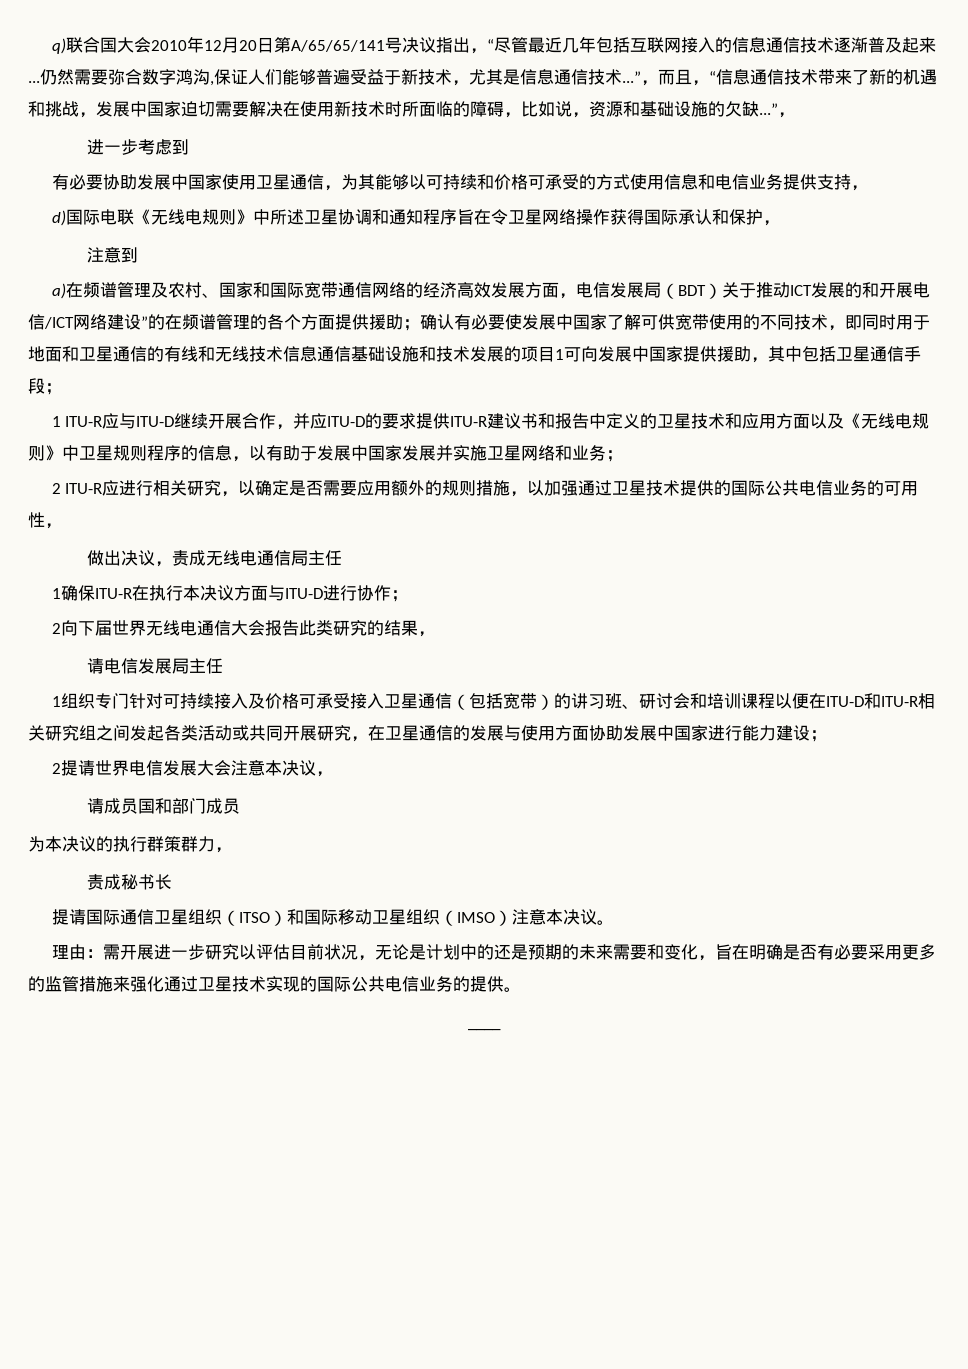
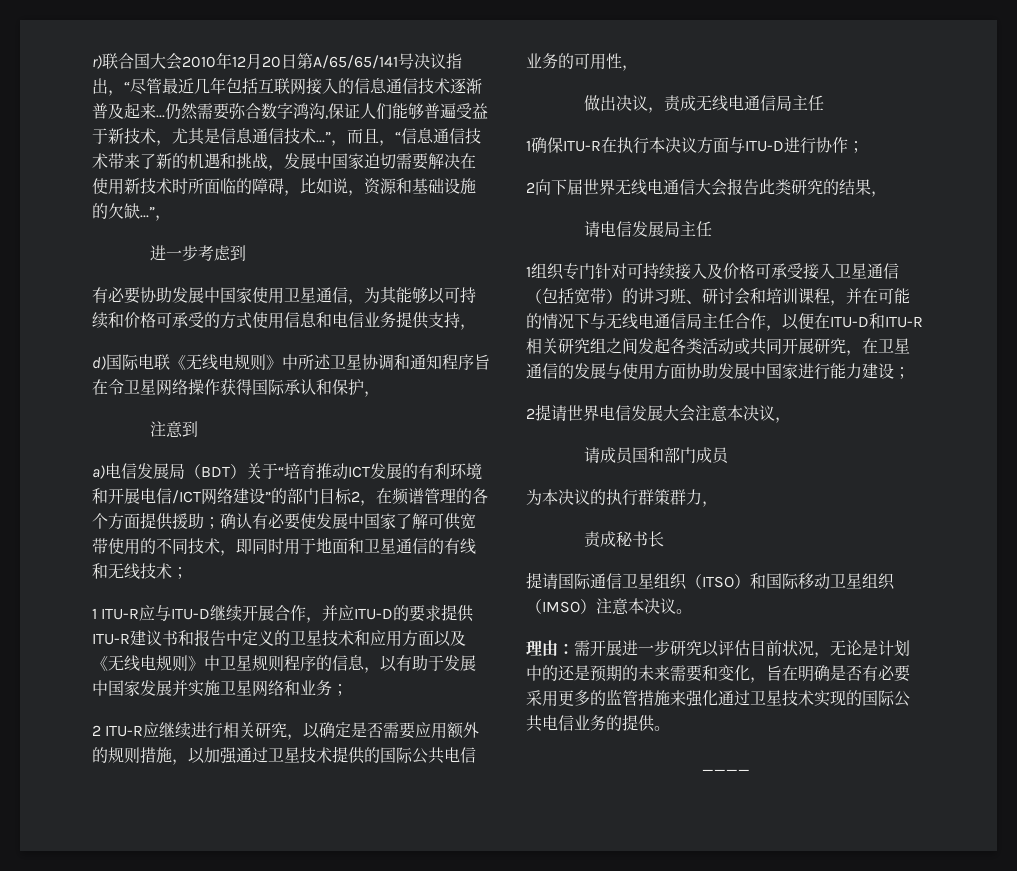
[51,38,66,54] q) -> [92,55,102,69] r)
[65,282,576,299] 在频谱管理及农村、国家和国际宽带通信网络的经济高效发展方面， -> (105, 472) none
(756, 290) none -> [278,463,316,479] “培育
(862, 290) none -> [418,463,482,480] 有利环境
(165, 322) none -> [287,488,376,506] 部门目标2，
[283,346,921,363] [28,378,45,394] 信息通信基础设施和技术发展的项目1可向发展中国家提供援助，其中包括卫星通信手段 -> (172, 571) none
(120, 488) none -> [159,722,192,739] 继续
(775, 701) none -> [830,288,910,306] [526,313,782,331] ，并在可能的情况下与无线电通信局主任合作，

